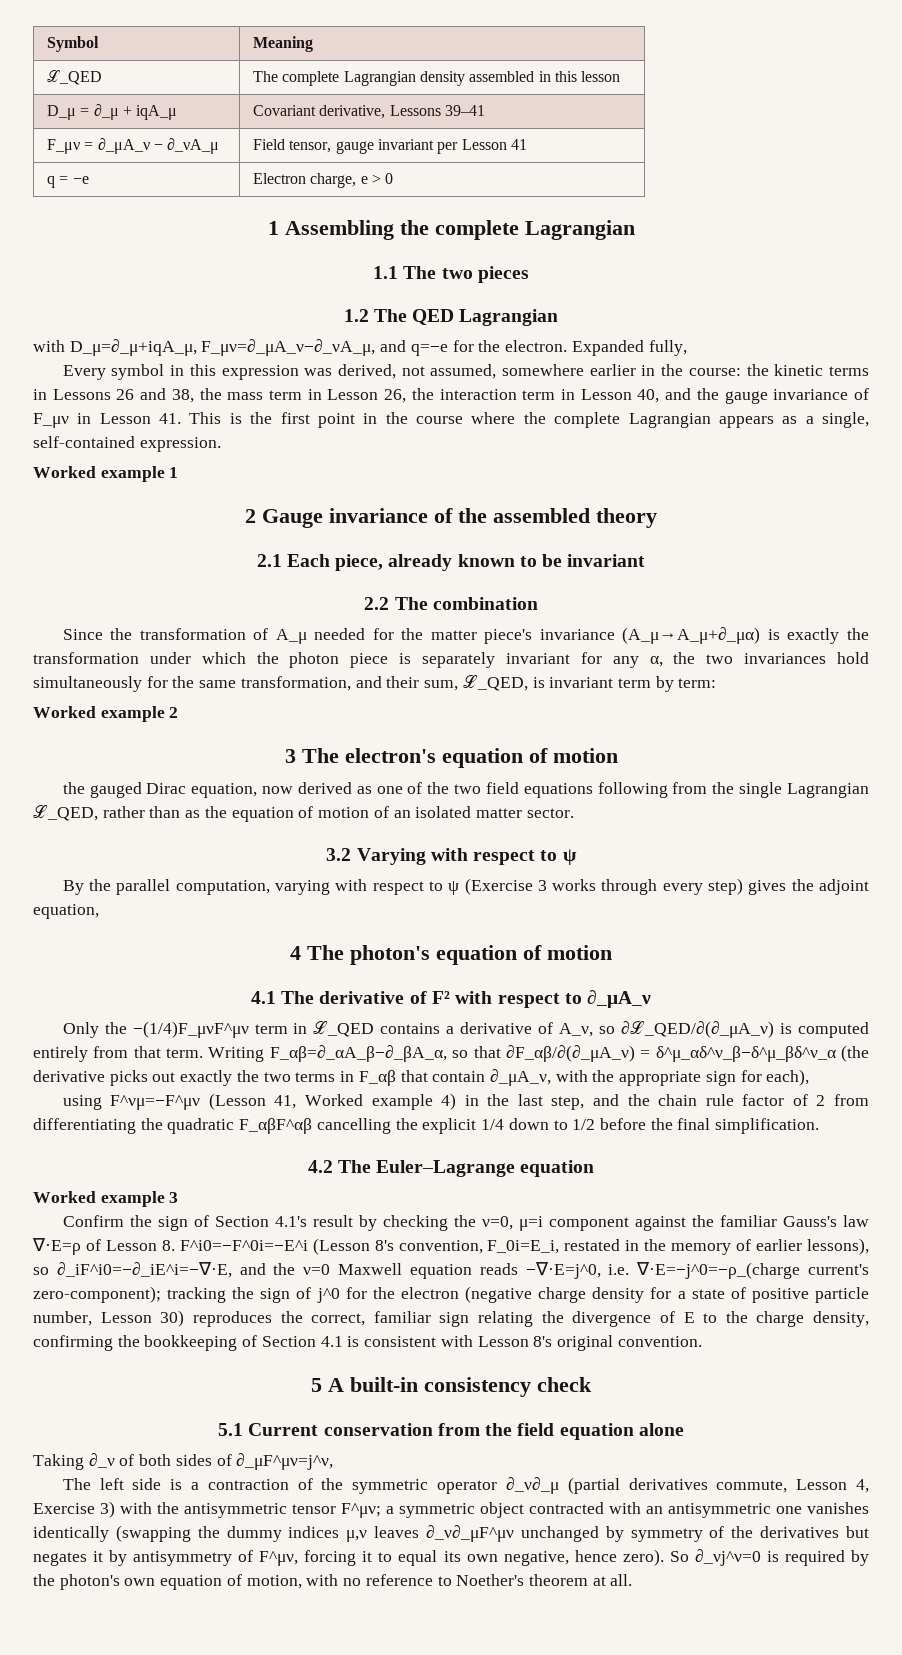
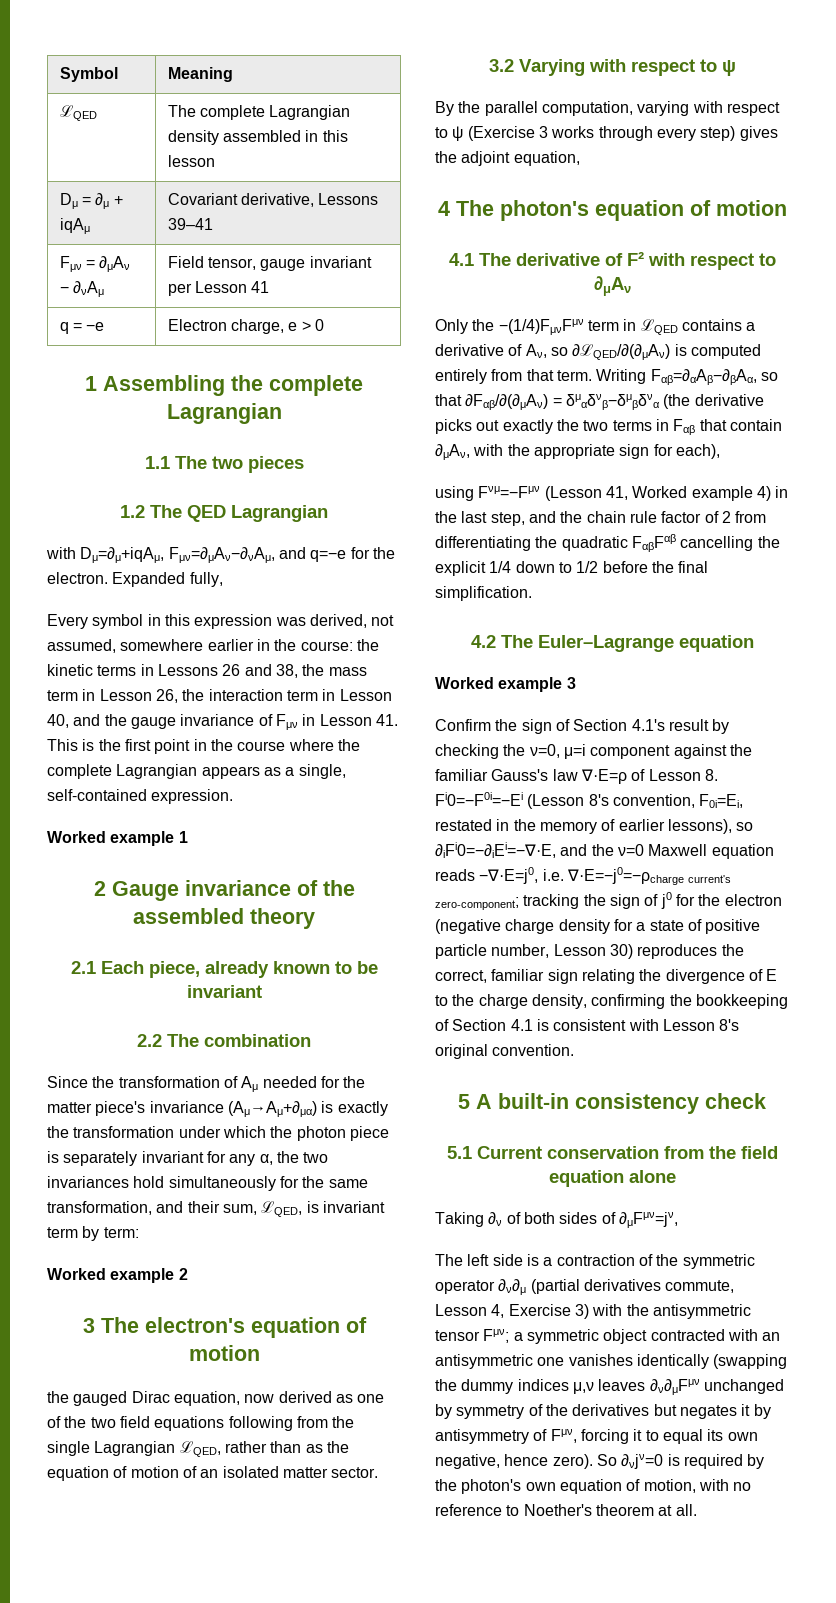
[46,70,102,85] ℒ_QED -> [59,105,97,121] ℒQED
[46,104,178,120] D_μ = ∂_μ + iqA_μ -> [59,193,123,209] [59,218,90,234] Dμ = ∂μ + iqAμ
[46,138,220,154] F_μν = ∂_μA_ν − ∂_νA_μ -> [59,256,131,272] [59,281,104,297] Fμν = ∂μAν − ∂νAμ
[69,339,376,356] D_μ=∂_μ+iqA_μ, F_μν=∂_μA_ν−∂_νA_μ, -> [80,547,275,563] Dμ=∂μ+iqAμ, Fμν=∂μAν−∂νAμ,
[33,413,69,428] F_μν -> [275,714,298,730] Fμν
[275,629,307,644] A_μ -> [241,1076,259,1092] Aμ
[622,627,761,644] (A_μ→A_μ+∂_μα) -> [227,1101,317,1117] (Aμ→Aμ+∂μα)
[462,675,528,691] ℒ_QED, -> [261,1201,303,1217] ℒQED,
[33,805,98,821] ℒ_QED, -> [179,1441,221,1457] ℒQED,
[587,990,652,1008] ∂_μA_ν -> [593,276,631,296] ∂μAν
[132,1021,375,1038] −(1/4)F_μνF^μν term in ℒ_QED -> [498,319,678,335] −(1/4)FμνFμν term in ℒQED
[559,1021,775,1038] A_ν, so ∂ℒ_QED/∂(∂_μA_ν) -> [525,344,671,360] Aν, so ∂ℒQED/∂(∂μAν)
[269,1045,447,1062] F_αβ=∂_αA_β−∂_βA_α, -> [650,369,757,385] Fαβ=∂αAβ−∂βAα,
[505,1045,836,1062] ∂F_αβ/∂(∂_μA_ν) = δ^μ_αδ^ν_β−δ^μ_βδ^ν_α -> [465,394,660,410] ∂Fαβ/∂(∂μAν) = δμαδνβ−δμβδνα
[358,1070,396,1086] F_αβ -> [673,419,696,435] Fαβ
[489,1069,551,1086] ∂_μA_ν, -> [435,444,470,460] ∂μAν,
[110,1095,201,1110] F^νμ=−F^μν -> [478,486,541,498] Fνμ=−Fμν
[239,1118,313,1134] F_αβF^αβ -> [631,534,676,552] FαβFαβ
[179,1240,308,1251] F^i0=−F^0i=−E^i -> [435,792,523,806] Fi0=−F0i=−Ei
[487,1240,560,1254] F_0i=E_i, -> [699,794,744,808] F0i=Ei,
[56,1262,232,1278] ∂_iF^i0=−∂_iE^i=−∇·E, -> [435,842,556,858] ∂iFi0=−∂iEi=−∇·E,
[525,1262,870,1279] [33,1286,161,1303] −∇·E=j^0, i.e. ∇·E=−j^0=−ρ_(charge current's zero-component); -> [479,867,732,885] [435,897,519,910] −∇·E=j0, i.e. ∇·E=−j0=−ρcharge current's zero-component;
[316,1288,340,1303] j^0 -> [660,892,672,909] j0
[88,1453,115,1468] ∂_ν -> [488,1212,503,1226] ∂ν
[236,1453,334,1470] ∂_μF^μν=j^ν, -> [618,1212,678,1228] ∂μFμν=jν,
[505,1477,559,1494] ∂_ν∂_μ -> [498,1279,527,1295] ∂ν∂μ
[341,1503,381,1518] F^μν; -> [483,1329,510,1343] Fμν;
[425,1525,514,1542] ∂_ν∂_μF^μν -> [649,1379,700,1395] ∂ν∂μFμν
[259,1551,299,1566] F^μν, -> [550,1429,577,1443] Fμν,
[694,1549,761,1566] ∂_νj^ν=0 -> [621,1454,664,1469] ∂νjν=0

